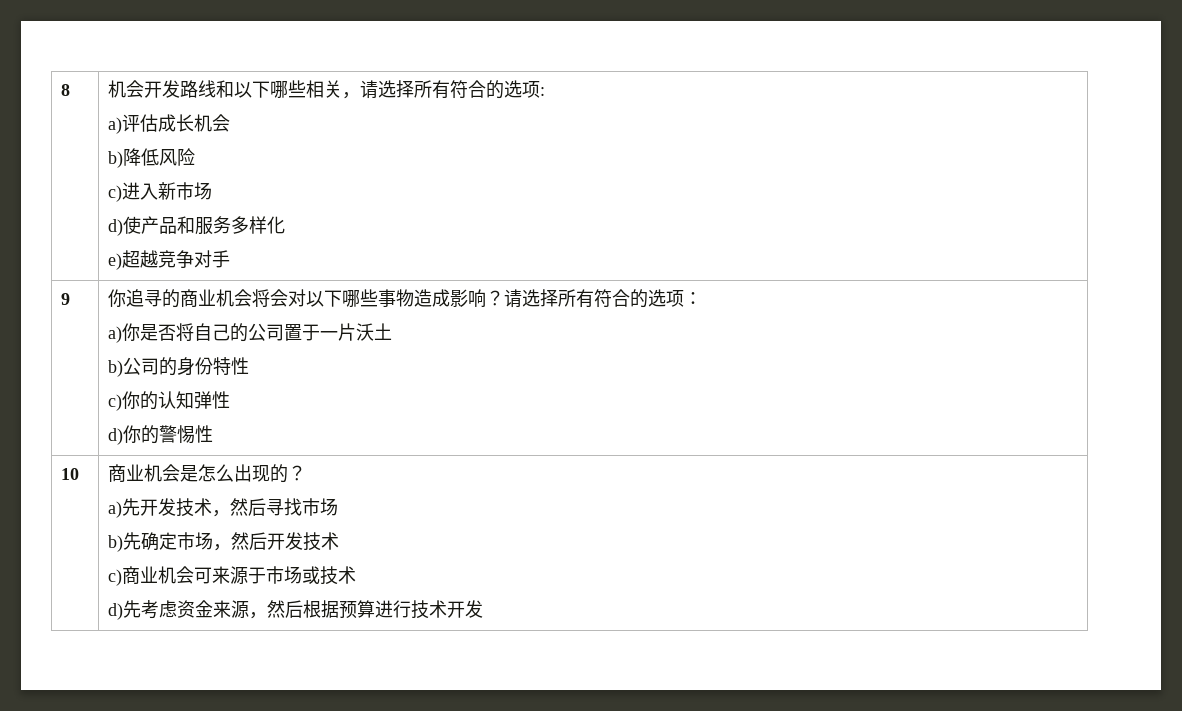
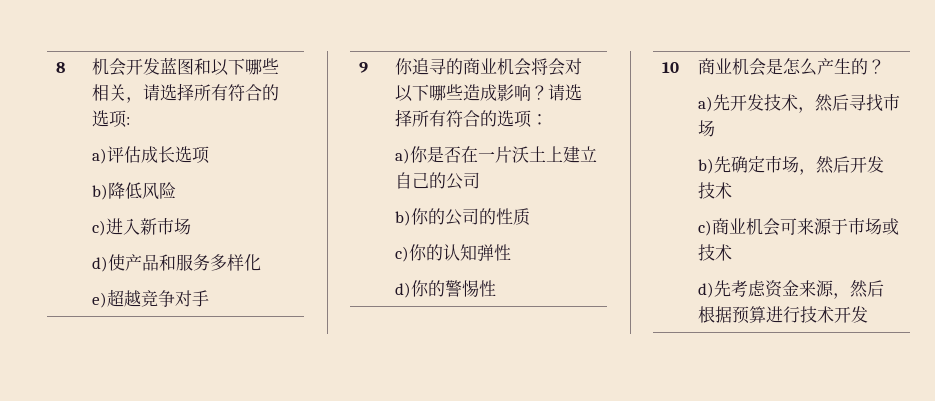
[179,80,216,98] 路线 -> [160,57,195,75] 蓝图
[193,114,230,132] 机会 -> [175,146,211,164] 选项
[377,289,414,307] 事物 -> (464, 92) none
[175,323,194,341] 将 -> [461,146,598,163] 在一片沃土上建立
[283,323,392,341] [107,357,249,377] 置于一片沃土 // b)公司的身份特性 -> [395,208,531,226] // b)你的公司的性质
[233,464,270,482] 出现 -> [817,58,852,75] 产生

